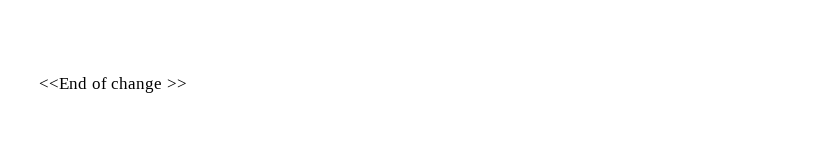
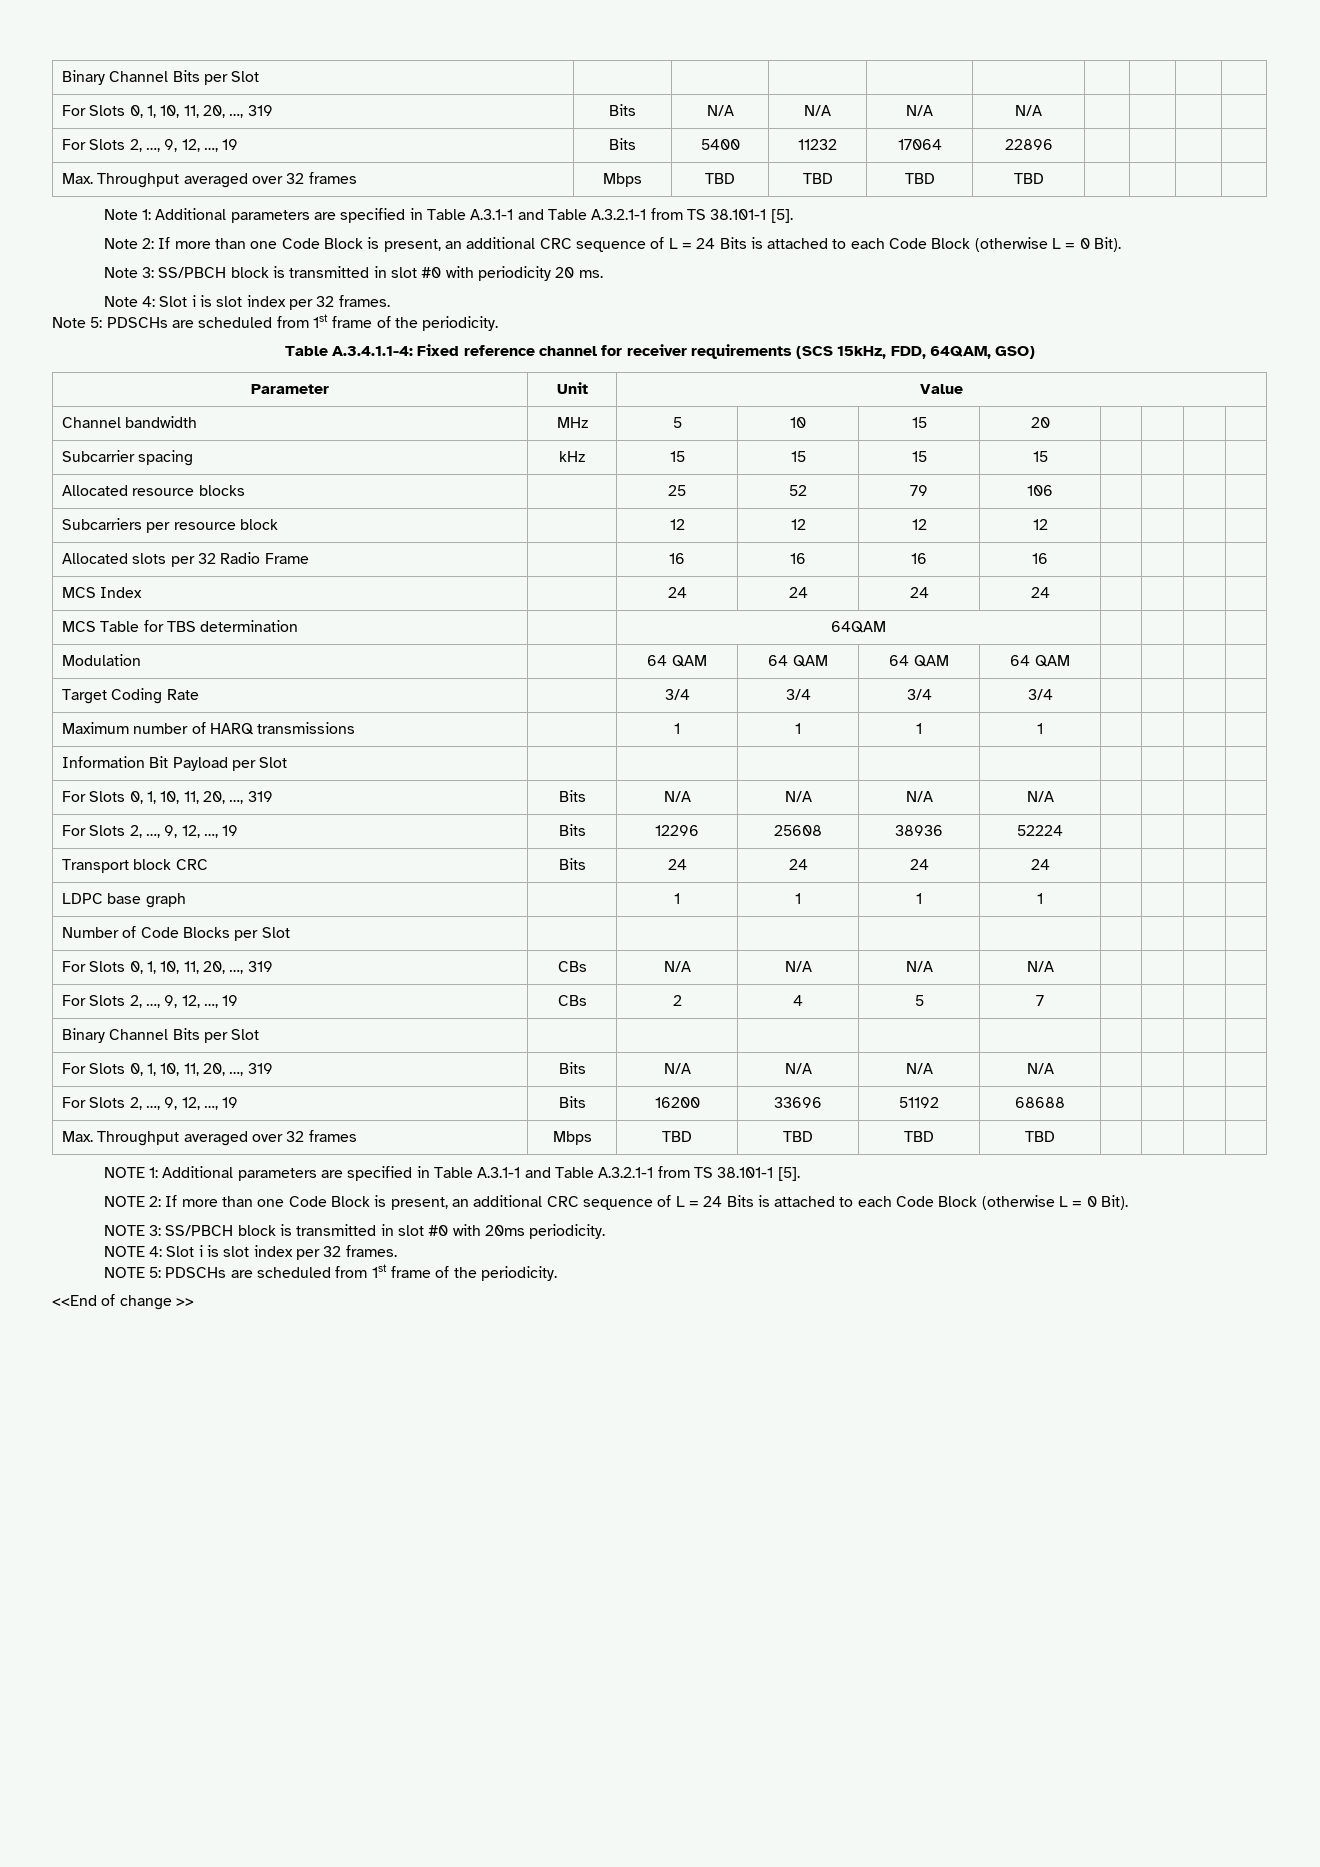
(39, 83) none -> [62,70,260,85] [62,105,273,118] [609,104,636,116] [706,105,734,116] [804,105,831,116] [906,105,933,116] [1015,105,1042,116] [62,139,239,152] [609,138,636,150] [700,139,740,150] [798,139,837,150] [897,139,942,150] [1004,139,1053,150] [62,172,357,188] [603,173,642,187] [705,173,735,184] [802,173,833,184] [904,173,935,184] [1013,173,1044,184] [103,208,793,223] [103,237,1122,252] [103,266,603,281] [103,295,390,310] [52,314,499,331] [284,344,1036,359] [251,384,329,394] [556,382,588,394] [920,384,963,394] [62,416,198,428] [556,417,588,428] [672,417,682,428] [790,417,806,428] [911,417,927,428] [1030,417,1050,428] [62,450,194,466] [559,451,585,462] [669,451,685,462] [790,451,806,462] [911,451,927,462] [1032,451,1048,462] [62,485,245,496] [668,485,686,496] [789,485,807,496] [910,485,928,496] [1027,485,1053,496] [62,518,279,533] [669,519,685,530] [790,519,806,530] [911,519,927,530] [1032,519,1048,530] [62,552,309,567] [669,553,685,564] [790,553,806,564] [911,553,927,564] [1032,553,1048,564] [62,587,143,598] [667,587,687,598] [788,587,808,598] [909,587,929,598] [1030,587,1050,598] [62,620,299,632] [831,621,886,633] [62,654,142,666] [647,655,707,667] [768,655,828,667] [889,655,949,667] [1010,655,1070,667] [62,688,199,704] [664,689,690,700] [785,689,811,700] [906,689,932,700] [1027,689,1053,700] [62,722,356,735] [674,723,680,734] [795,723,801,734] [916,723,922,734] [1037,723,1043,734] [62,756,288,771] [62,791,273,804] [558,790,586,802] [663,791,691,802] [784,791,812,802] [905,791,933,802] [1026,791,1054,802] [62,825,239,838] [558,824,586,836] [655,825,699,836] [774,825,822,836] [895,825,943,836] [1017,825,1063,836] [62,859,208,873] [558,858,586,870] [667,859,687,870] [788,859,808,870] [909,859,929,870] [1030,859,1050,870] [62,893,186,908] [674,893,680,904] [795,893,801,904] [916,893,922,904] [1037,893,1043,904] [62,926,290,941] [62,961,273,974] [557,961,587,972] [663,961,691,972] [784,961,812,972] [905,961,933,972] [1026,961,1054,972] [62,995,239,1008] [557,995,587,1006] [672,995,682,1006] [793,995,803,1006] [914,995,924,1006] [1036,995,1044,1006] [62,1028,260,1043] [62,1063,273,1076] [558,1062,586,1074] [663,1063,691,1074] [784,1063,812,1074] [905,1063,933,1074] [1026,1063,1054,1074] [62,1097,239,1110] [558,1096,586,1108] [654,1097,700,1108] [774,1097,822,1108] [899,1097,939,1108] [1015,1097,1065,1108] [62,1130,357,1146] [552,1131,592,1145] [662,1131,692,1142] [783,1131,813,1142] [904,1131,934,1142] [1025,1131,1055,1142] [103,1166,800,1181] [103,1195,1129,1210] [103,1224,606,1239] [103,1245,397,1260] [103,1264,557,1281] Binary Channel Bits per Slot | | | | | | | | | // For Slots 0, 1, 10, 11, 20, …, 319 | Bits | N/A | N/A | N/A | N/A | | | | // For Slots 2, …, 9, 12, …, 19 | Bits | 5400 | 11232 | 17064 | 22896 | | | | // Max. Throughput averaged over 32 frames | Mbps | TBD | TBD | TBD | TBD | | | | // Note 1: Additional parameters are specified in Table A.3.1-1 and Table A.3.2.1-1 from TS 38.101-1 [5]. // Note 2: If more than one Code Block is present, an additional CRC sequence of L = 24 Bits is attached to each Code Block (otherwise L = 0 Bit). // Note 3: SS/PBCH block is transmitted in slot #0 with periodicity 20 ms. // Note 4: Slot i is slot index per 32 frames. // Note 5: PDSCHs are scheduled from 1st frame of the periodicity. // Table A.3.4.1.1-4: Fixed reference channel for receiver requirements (SCS 15kHz, FDD, 64QAM, GSO) // Parameter | Unit | Value // Channel bandwidth | MHz | 5 | 10 | 15 | 20 | | | | // Subcarrier spacing | kHz | 15 | 15 | 15 | 15 | | | | // Allocated resource blocks | | 25 | 52 | 79 | 106 | | | | // Subcarriers per resource block | | 12 | 12 | 12 | 12 | | | | // Allocated slots per 32 Radio Frame | | 16 | 16 | 16 | 16 | | | | // MCS Index | | 24 | 24 | 24 | 24 | | | | // MCS Table for TBS determination | | 64QAM | | | | // Modulation | | 64 QAM | 64 QAM | 64 QAM | 64 QAM | | | | // Target Coding Rate | | 3/4 | 3/4 | 3/4 | 3/4 | | | | // Maximum number of HARQ transmissions | | 1 | 1 | 1 | 1 | | | | // Information Bit Payload per Slot | | | | | | | | | // For Slots 0, 1, 10, 11, 20, …, 319 | Bits | N/A | N/A | N/A | N/A | | | | // For Slots 2, …, 9, 12, …, 19 | Bits | 12296 | 25608 | 38936 | 52224 | | | | // Transport block CRC | Bits | 24 | 24 | 24 | 24 | | | | // LDPC base graph | | 1 | 1 | 1 | 1 | | | | // Number of Code Blocks per Slot | | | | | | | | | // For Slots 0, 1, 10, 11, 20, …, 319 | CBs | N/A | N/A | N/A | N/A | | | | // For Slots 2, …, 9, 12, …, 19 | CBs | 2 | 4 | 5 | 7 | | | | // Binary Channel Bits per Slot | | | | | | | | | // For Slots 0, 1, 10, 11, 20, …, 319 | Bits | N/A | N/A | N/A | N/A | | | | // For Slots 2, …, 9, 12, …, 19 | Bits | 16200 | 33696 | 51192 | 68688 | | | | // Max. Throughput averaged over 32 frames | Mbps | TBD | TBD | TBD | TBD | | | | // NOTE 1: Additional parameters are specified in Table A.3.1-1 and Table A.3.2.1-1 from TS 38.101-1 [5]. // NOTE 2: If more than one Code Block is present, an additional CRC sequence of L = 24 Bits is attached to each Code Block (otherwise L = 0 Bit). // NOTE 3: SS/PBCH block is transmitted in slot #0 with 20ms periodicity. // NOTE 4: Slot i is slot index per 32 frames. // NOTE 5: PDSCHs are scheduled from 1st frame of the periodicity. //

